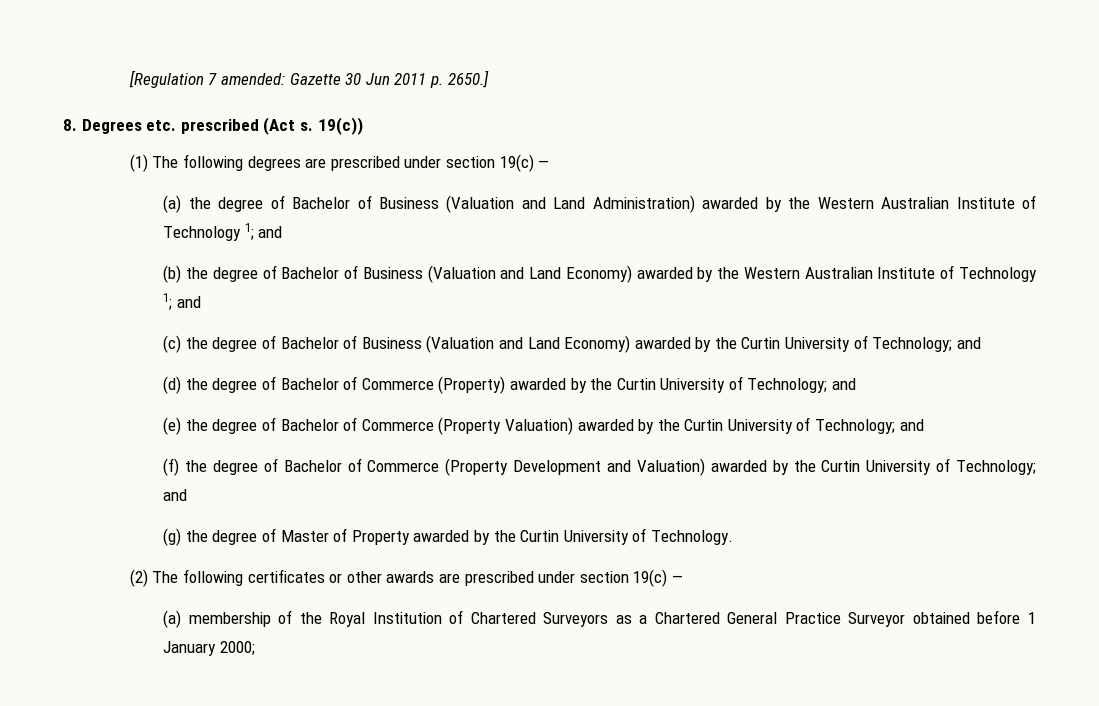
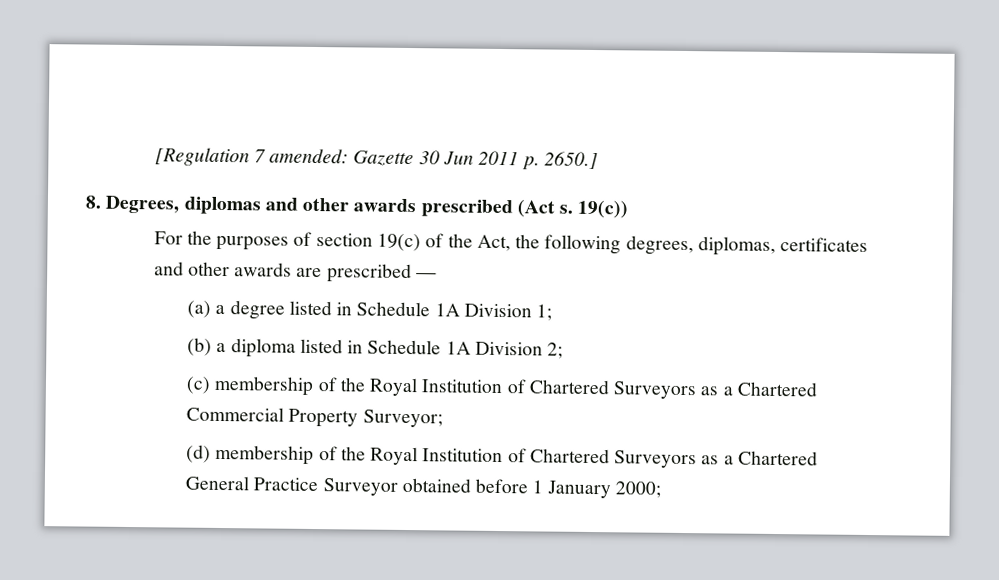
[81,119,177,134] Degrees etc. -> [105,195,417,215] Degrees, diplomas and other awards
[129,154,550,172] [163,195,1036,213] [163,223,283,241] [163,265,1037,283] [163,293,201,310] [163,335,981,353] [163,376,857,394] [163,417,924,435] [163,458,1037,476] [163,489,188,501] [163,528,733,546] [129,569,343,587] (1) The following degrees are prescribed under section 19(c) — // (a) the degree of Bachelor of Business (Valuation and Land Administration) awarded by the Western Australian Institute of Technology 1; and // (b) the degree of Bachelor of Business (Valuation and Land Economy) awarded by the Western Australian Institute of Technology 1; and // (c) the degree of Bachelor of Business (Valuation and Land Economy) awarded by the Curtin University of Technology; and // (d) the degree of Bachelor of Commerce (Property) awarded by the Curtin University of Technology; and // (e) the degree of Bachelor of Commerce (Property Valuation) awarded by the Curtin University of Technology; and // (f) the degree of Bachelor of Commerce (Property Development and Valuation) awarded by the Curtin University of Technology; and // (g) the degree of Master of Property awarded by the Curtin University of Technology. // (2) The following certificates or -> [153,230,869,256] [153,261,184,276] For the purposes of section 19(c) of the Act, the following degrees, diplomas, certificates and
[538,569,683,587] [163,610,182,628] under section 19(c) — // (a) -> [415,273,437,279] [186,300,553,321] [186,337,564,359] [185,375,818,400] [185,406,443,428] [185,444,211,463] — // (a) a degree listed in Schedule 1A Division 1; // (b) a diploma listed in Schedule 1A Division 2; // (c) membership of the Royal Institution of Chartered Surveyors as a Chartered Commercial Property Surveyor; // (d)

